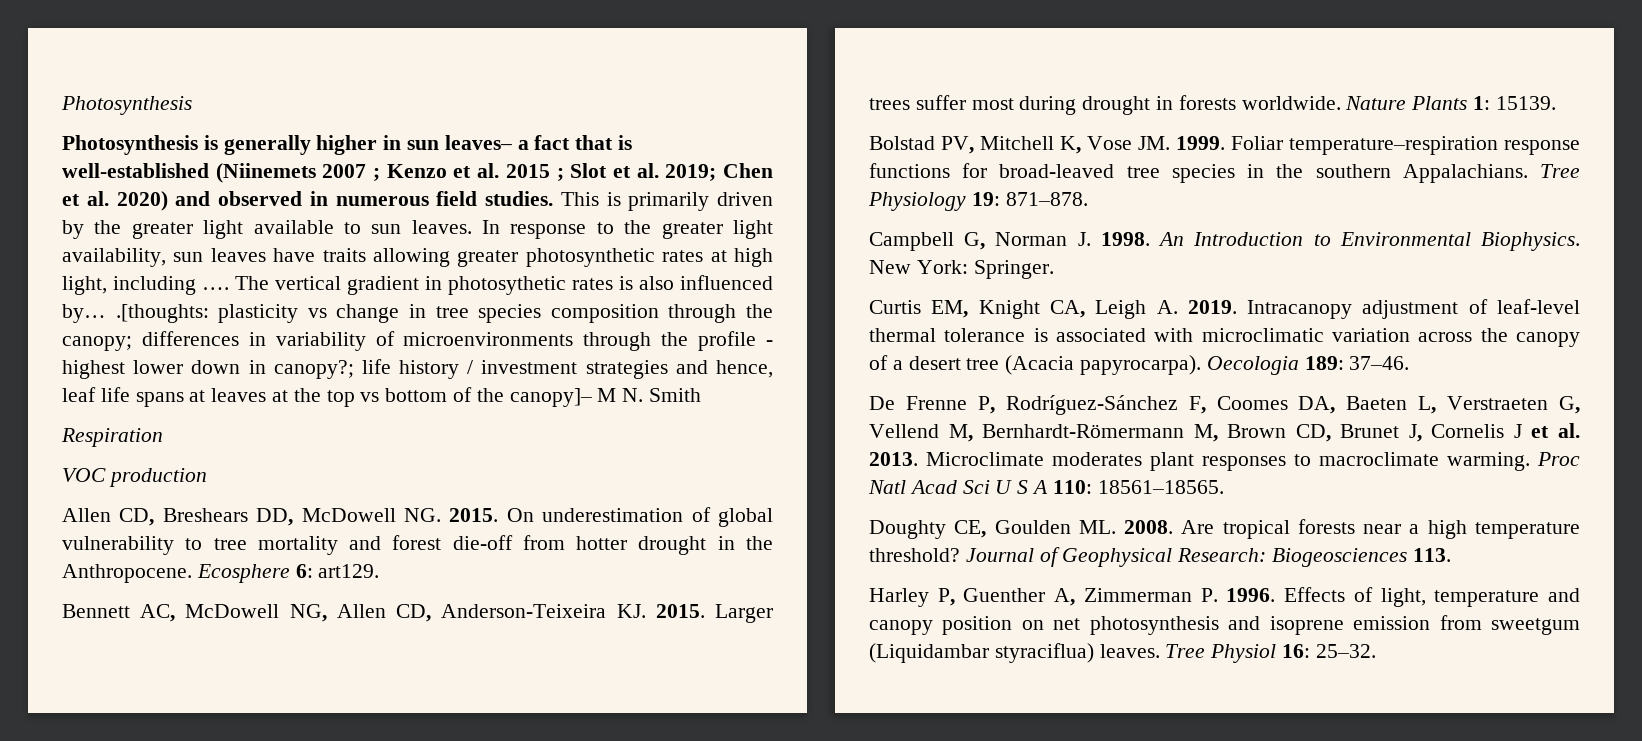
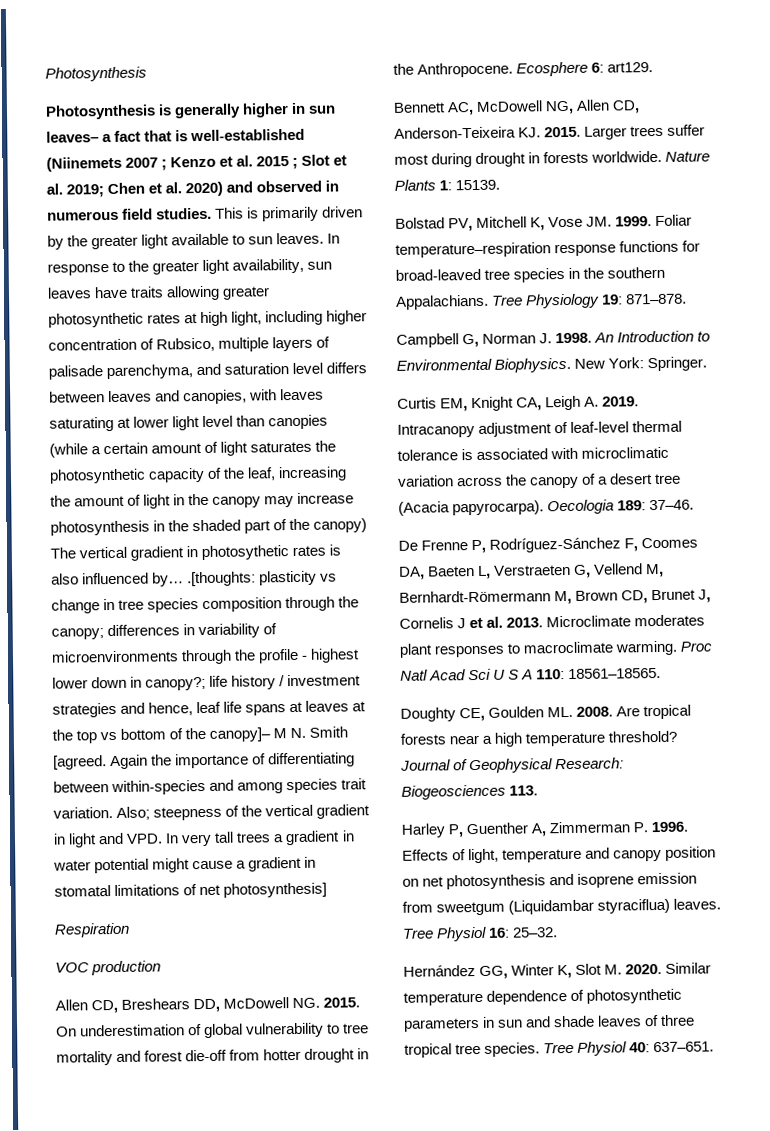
[202,287,229,290] …. -> [326,310,368,325] [48,336,331,352] [48,362,368,380] [49,388,325,405] [49,414,329,432] [49,440,337,458] [49,466,348,484] [50,492,355,509] [50,518,368,536] higher concentration of Rubsico, multiple layers of palisade parenchyma, and saturation level differs between leaves and canopies, with leaves saturating at lower light level than canopies (while a certain amount of light saturates the photosynthetic capacity of the leaf, increasing the amount of light in the canopy may increase photosynthesis in the shaded part of the canopy)
(702, 395) none -> [53,752,356,770] [53,778,368,796] [53,804,371,821] [53,830,355,848] [53,856,317,874] [54,882,328,898] [agreed. Again the importance of differentiating between within-species and among species trait variation. Also; steepness of the vertical gradient in light and VPD. In very tall trees a gradient in water potential might cause a gradient in stomatal limitations of net photosynthesis]
(1376, 651) none -> [403,962,712,979] [403,988,683,1006] [403,1014,696,1032] [404,1041,715,1058] // Hernández GG, Winter K, Slot M. 2020. Similar temperature dependence of photosynthetic parameters in sun and shade leaves of three tropical tree species. Tree Physiol 40: 637–651.

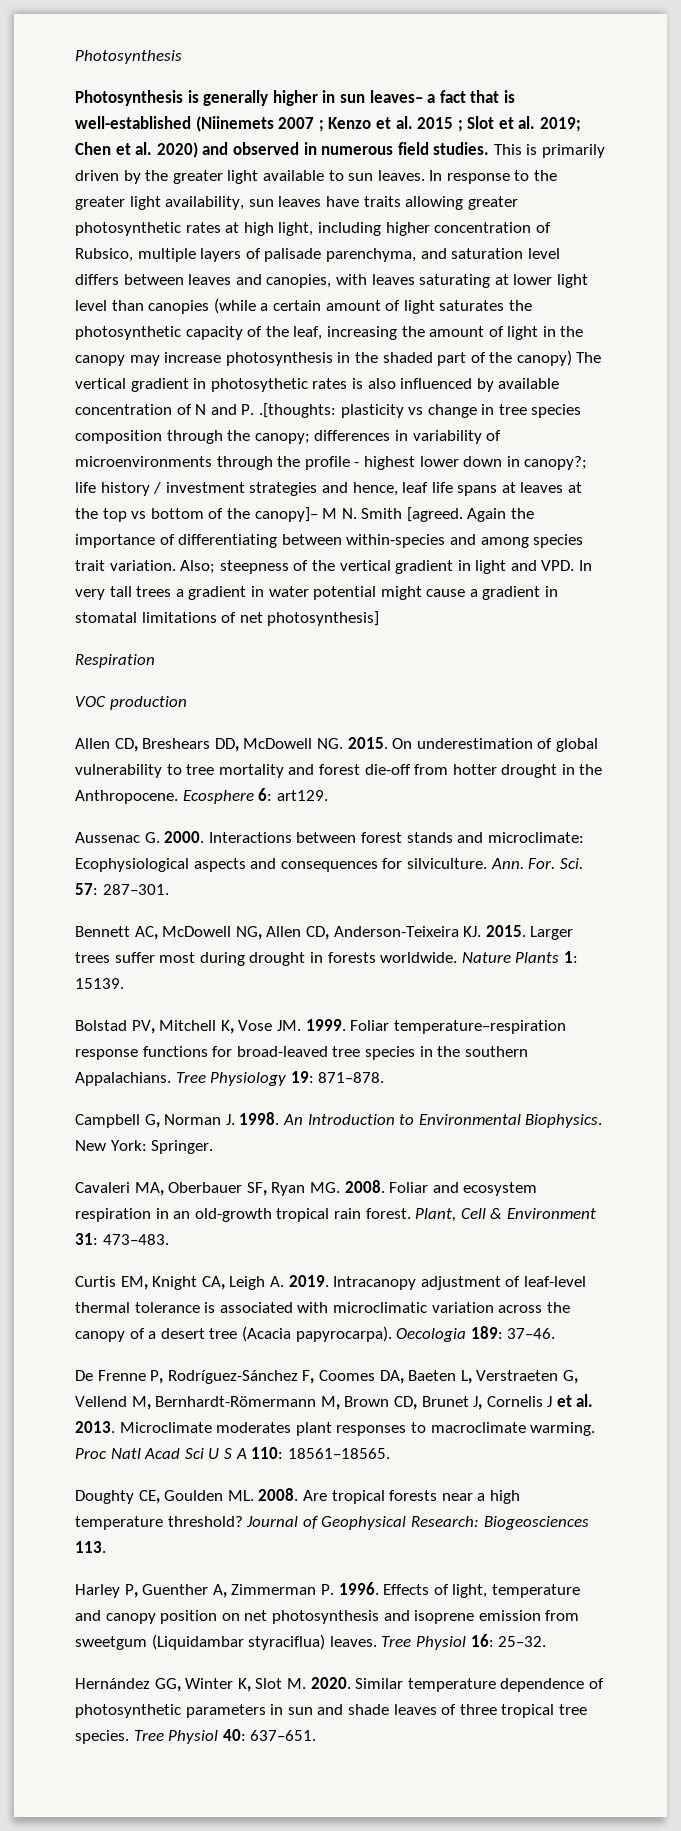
[152,572,185,587] by… -> [476,378,560,392] [75,404,255,415] by available concentration of N and P.
(654, 67) none -> [75,831,584,843] [75,858,583,872] [75,883,169,895] // Aussenac G. 2000. Interactions between forest stands and microclimate: Ecophysiological aspects and consequences for silviculture. Ann. For. Sci. 57: 287–301.
(708, 364) none -> [75,1180,538,1196] [75,1208,596,1222] [75,1233,169,1245] // Cavaleri MA, Oberbauer SF, Ryan MG. 2008. Foliar and ecosystem respiration in an old-growth tropical rain forest. Plant, Cell & Environment 31: 473–483.

